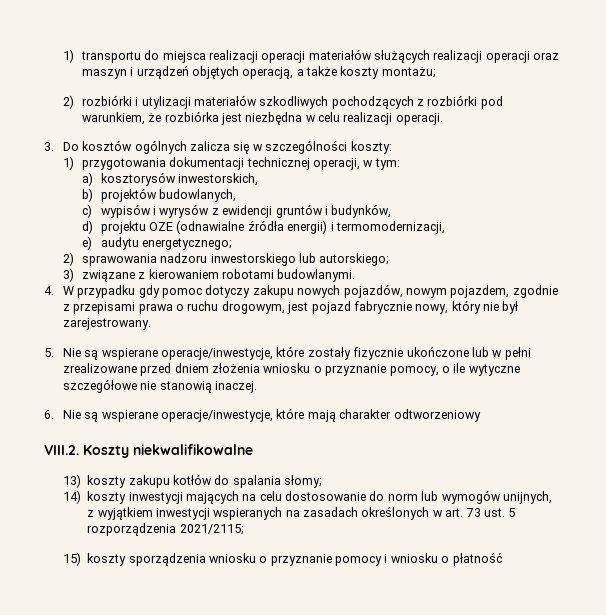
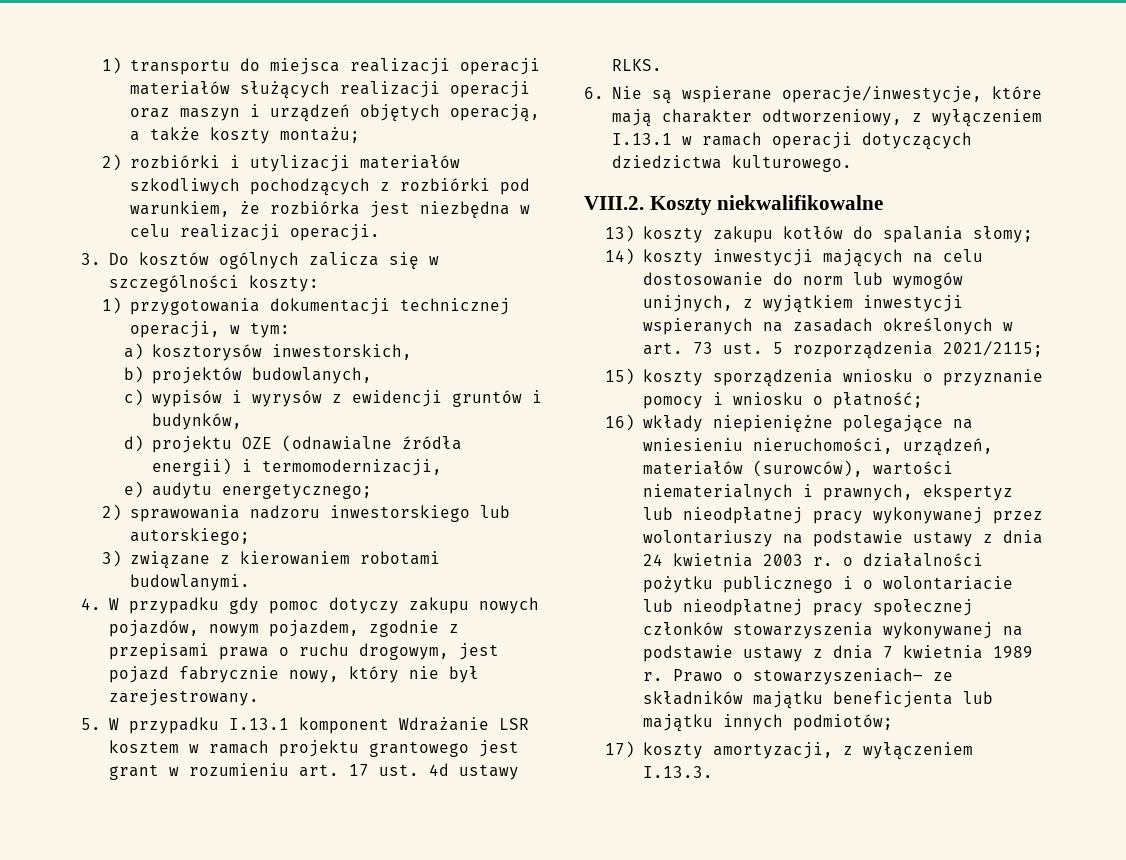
[62,346,531,360] [62,363,520,376] [62,379,258,393] Nie są wspierane operacje/inwestycje, które zostały fizycznie ukończone lub w pełni zrealizowane przed dniem złożenia wniosku o przyznanie pomocy, o ile wytyczne szczegółowe nie stanowią inaczej. -> [108,717,529,734] [108,740,519,757] [108,763,519,780] [611,59,662,71] W przypadku I.13.1 komponent Wdrażanie LSR kosztem w ramach projektu grantowego jest grant w rozumieniu art. 17 ust. 4d ustawy RLKS.
[393,409,481,422] odtworzeniowy -> [761,109,1042,127] [611,132,972,150] [611,155,852,172] odtworzeniowy, z wyłączeniem I.13.1 w ramach operacji dotyczących dziedzictwa kulturowego.
[452,552,502,566] płatność -> [833,392,924,409] [605,414,974,433] [643,438,994,456] [643,460,954,477] [643,484,1014,501] [643,507,1044,524] [643,530,1044,547] [643,553,984,567] [643,576,1014,593] [643,599,974,616] [643,622,1024,639] [643,645,1034,662] [643,668,954,685] [643,691,994,709] [643,714,894,732] [605,741,974,760] [643,766,714,778] płatność; // 16) wkłady niepieniężne polegające na wniesieniu nieruchomości, urządzeń, materiałów (surowców), wartości niematerialnych i prawnych, ekspertyz lub nieodpłatnej pracy wykonywanej przez wolontariuszy na podstawie ustawy z dnia 24 kwietnia 2003 r. o działalności pożytku publicznego i o wolontariacie lub nieodpłatnej pracy społecznej członków stowarzyszenia wykonywanej na podstawie ustawy z dnia 7 kwietnia 1989 r. Prawo o stowarzyszeniach– ze składników majątku beneficjenta lub majątku innych podmiotów; // 17) koszty amortyzacji, z wyłączeniem I.13.3.

